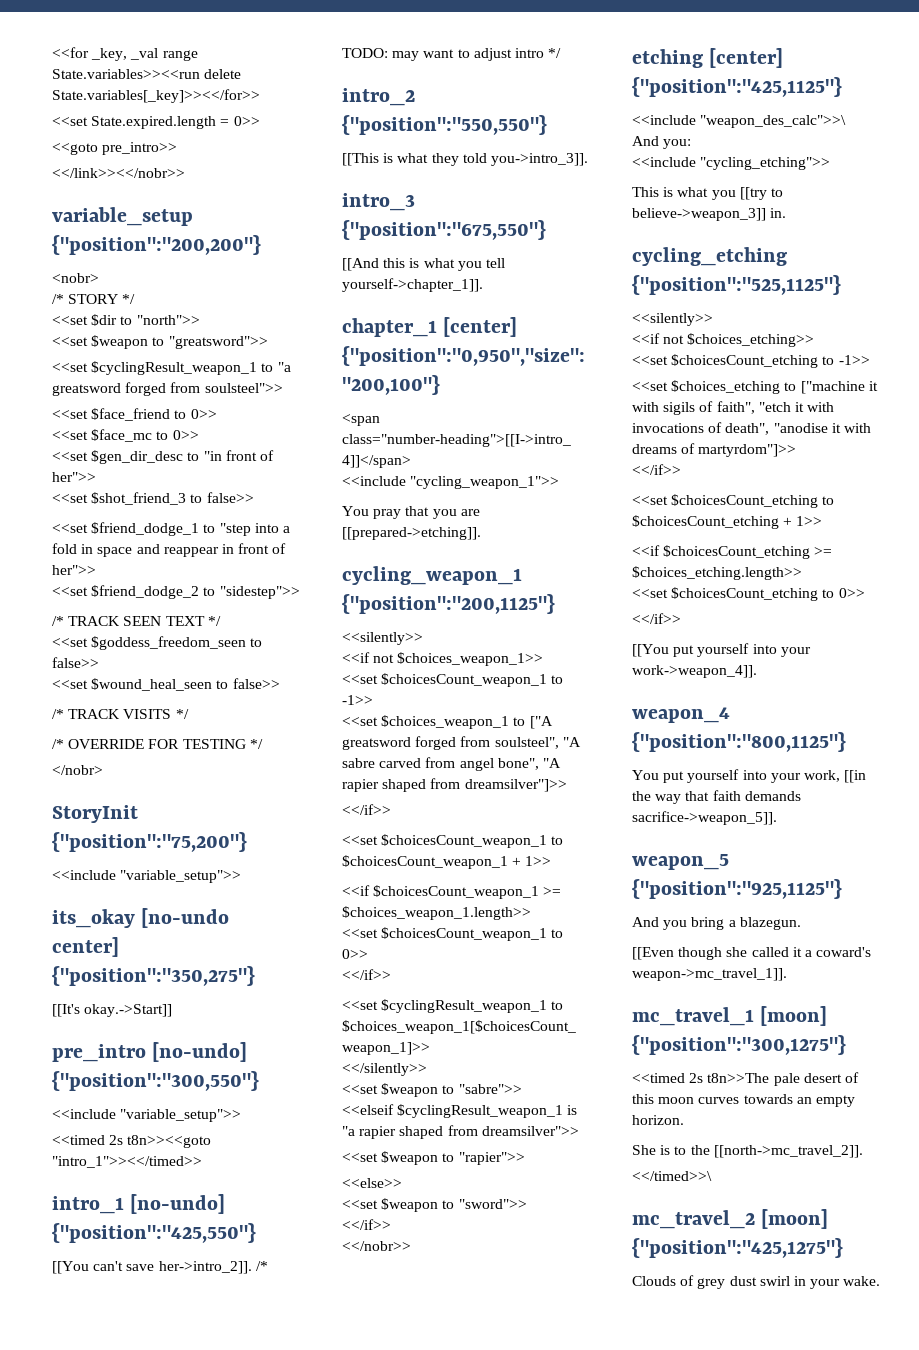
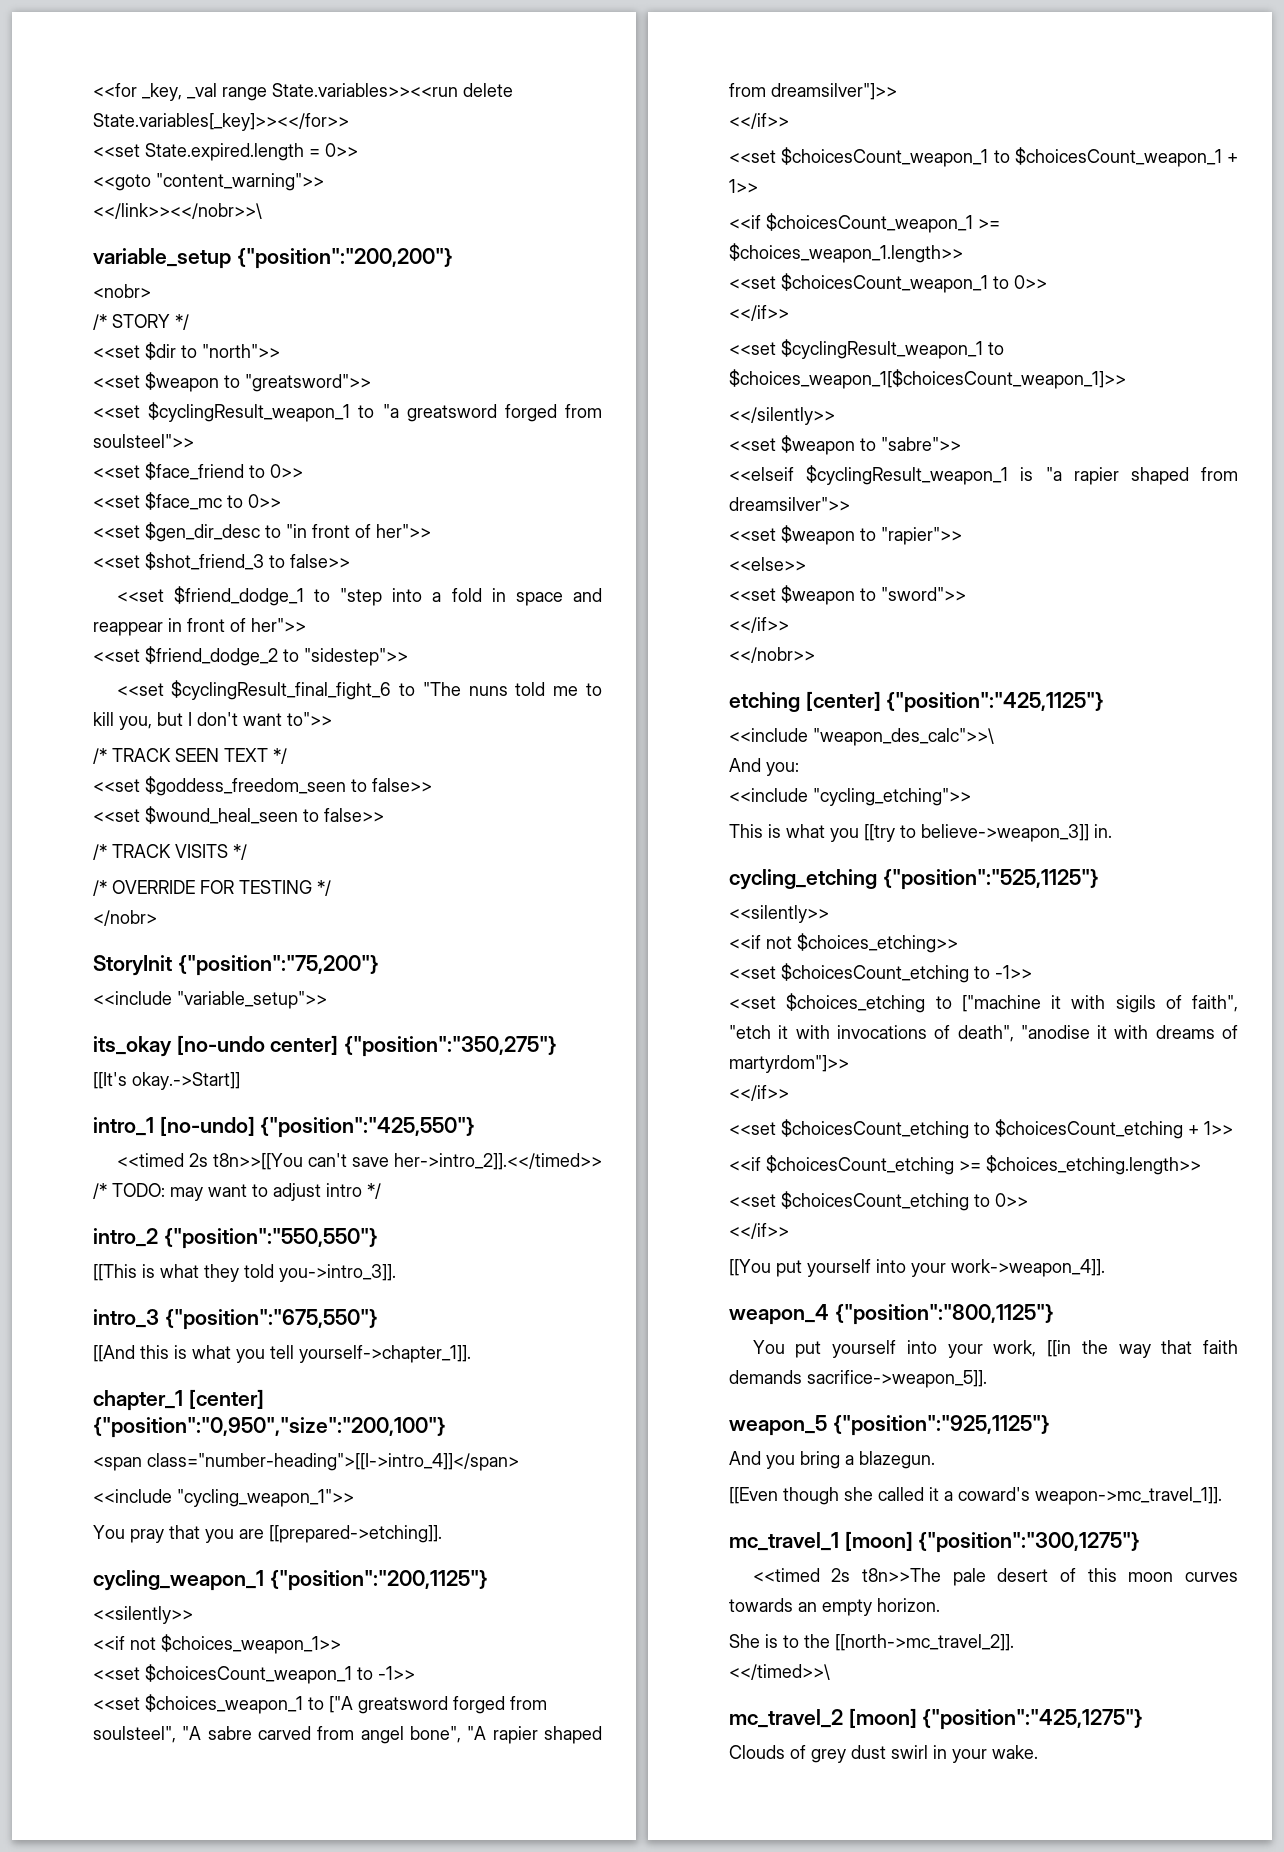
[102,142,178,155] [52,168,185,178] pre_intro>> // <</link>><</nobr>> -> [156,173,324,191] [93,203,262,219] "content_warning">> // <</link>><</nobr>>\
(300, 592) none -> [116,680,603,700] [93,712,332,730] // <<set $cyclingResult_final_fight_6 to "The nuns told me to kill you, but I don't want to">>
[52,1042,248,1062] [52,1071,259,1091] [52,1109,242,1122] [52,1135,212,1148] [52,1156,202,1168] // pre_intro [no-undo] {"position":"300,550"} // <<include "variable_setup">> // <<timed 2s t8n>><<goto "intro_1">><</timed>> -> (240, 1081) none
[52,1261,89,1274] [[You -> [116,1153,303,1170] <<timed 2s t8n>>[[You
[158,1261,252,1274] her->intro_2]]. -> [394,1153,602,1170] her->intro_2]].<</timed>>

